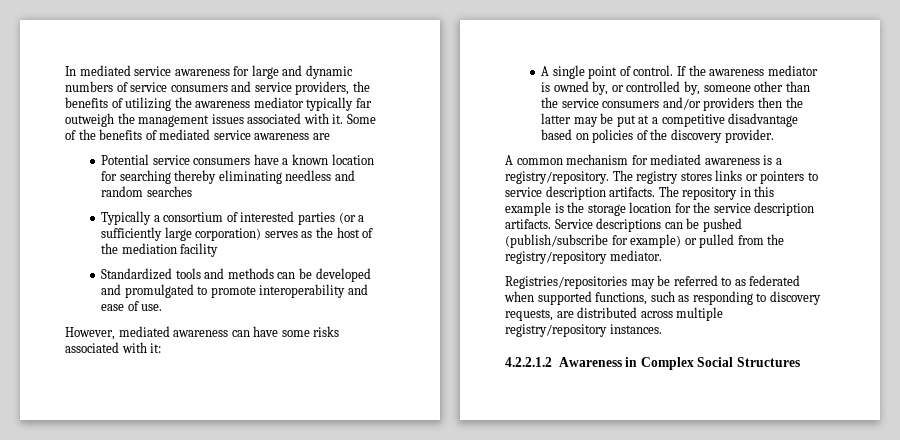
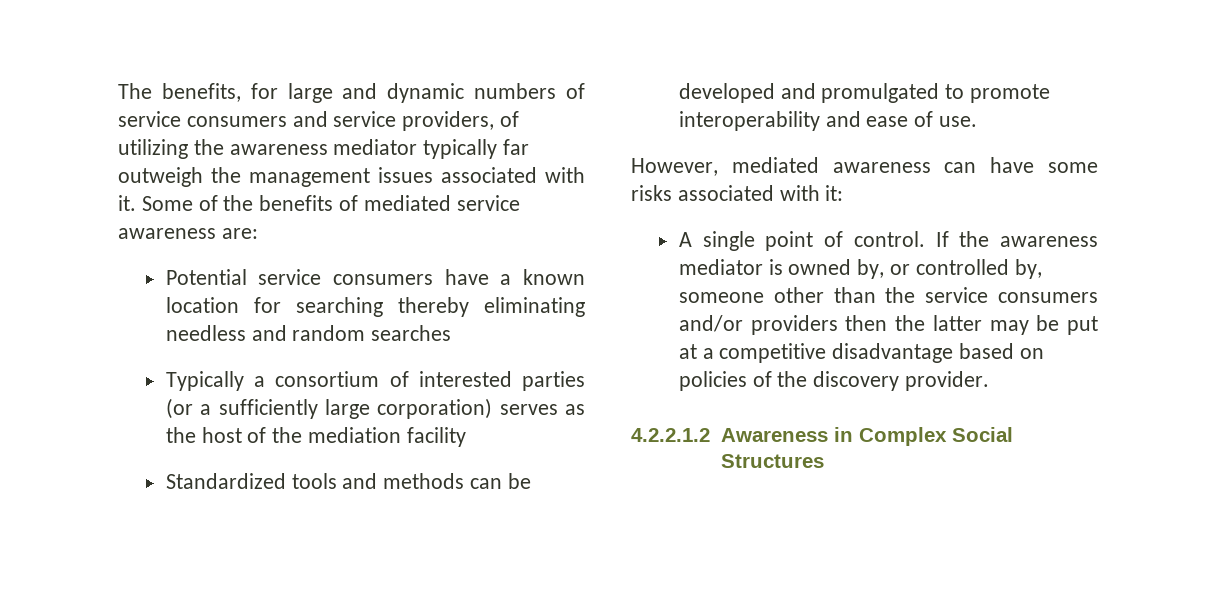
[65,65,230,76] In mediated service awareness -> [118,83,241,102] The benefits,
[352,81,370,92] [65,97,108,108] the benefits -> (495, 121) none
[312,133,330,140] are -> [221,228,258,239] are:
[505,154,782,165] [505,170,818,184] [505,186,775,200] [505,202,815,216] [505,218,742,232] [505,234,785,248] [505,250,662,264] [505,275,801,289] [504,291,821,305] [505,307,724,321] [505,324,662,337] // A common mechanism for mediated awareness is a registry/repository. The registry stores links or pointers to service description artifacts. The repository in this example is the storage location for the service description artifacts. Service descriptions can be pushed (publish/subscribe for example) or pulled from the registry/repository mediator. // Registries/repositories may be referred to as federated when supported functions, such as responding to discovery requests, are distributed across multiple registry/repository instances. -> (990, 381) none

